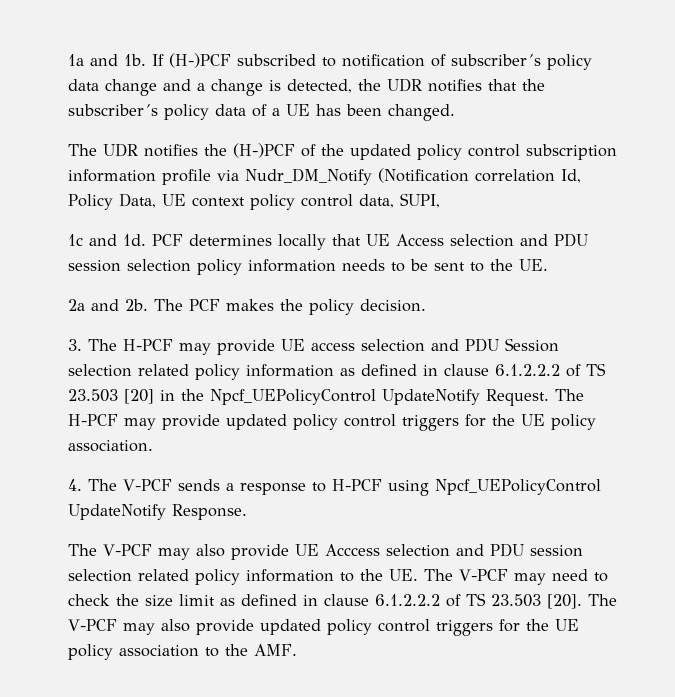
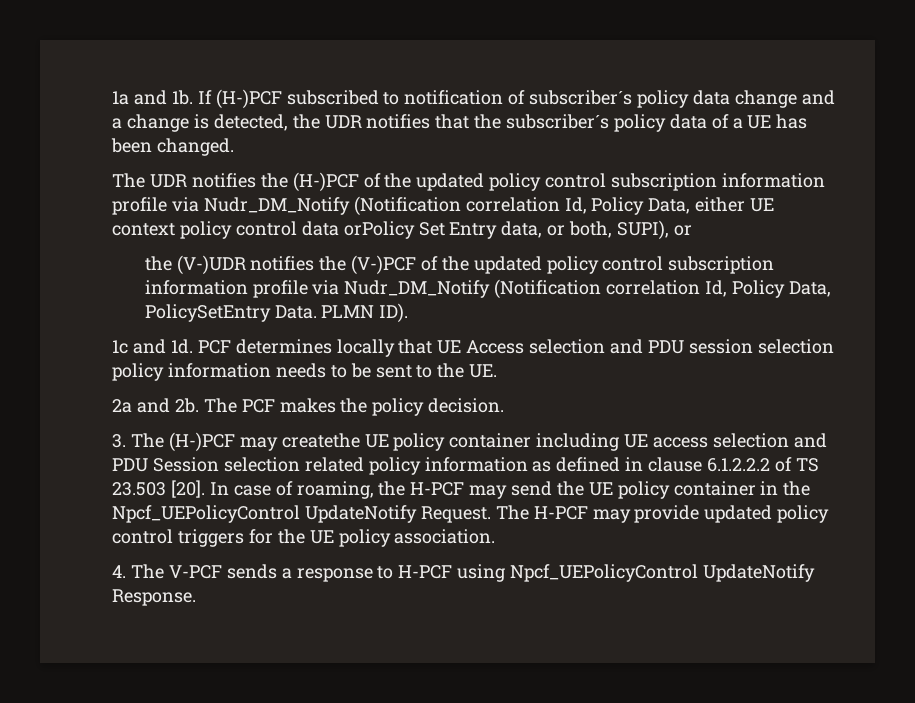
(156, 200) none -> [695,197,746,212] either
[358,193,440,208] data, SUPI, -> [301,220,692,240] [144,255,775,275] [144,279,831,299] [144,303,409,323] data orPolicy Set Entry data, or both, SUPI), or // the (V-)UDR notifies the (V-)PCF of the updated policy control subscription information profile via Nudr_DM_Notify (Notification correlation Id, Policy Data, PolicySetEntry Data. PLMN ID).
[122,339,275,355] H-PCF may provide -> [169,432,620,452] (H-)PCF may createthe UE policy container including
[123,389,154,404] [20] -> [171,480,756,499] [20]. In case of roaming, the H-PCF may send the UE policy container
[67,543,583,560] [67,569,608,585] [67,593,617,609] [67,619,579,636] [67,644,297,660] // The V-PCF may also provide UE Acccess selection and PDU session selection related policy information to the UE. The V-PCF may need to check the size limit as defined in clause 6.1.2.2.2 of TS 23.503 [20]. The V-PCF may also provide updated policy control triggers for the UE policy association to the AMF. -> (197, 597) none

